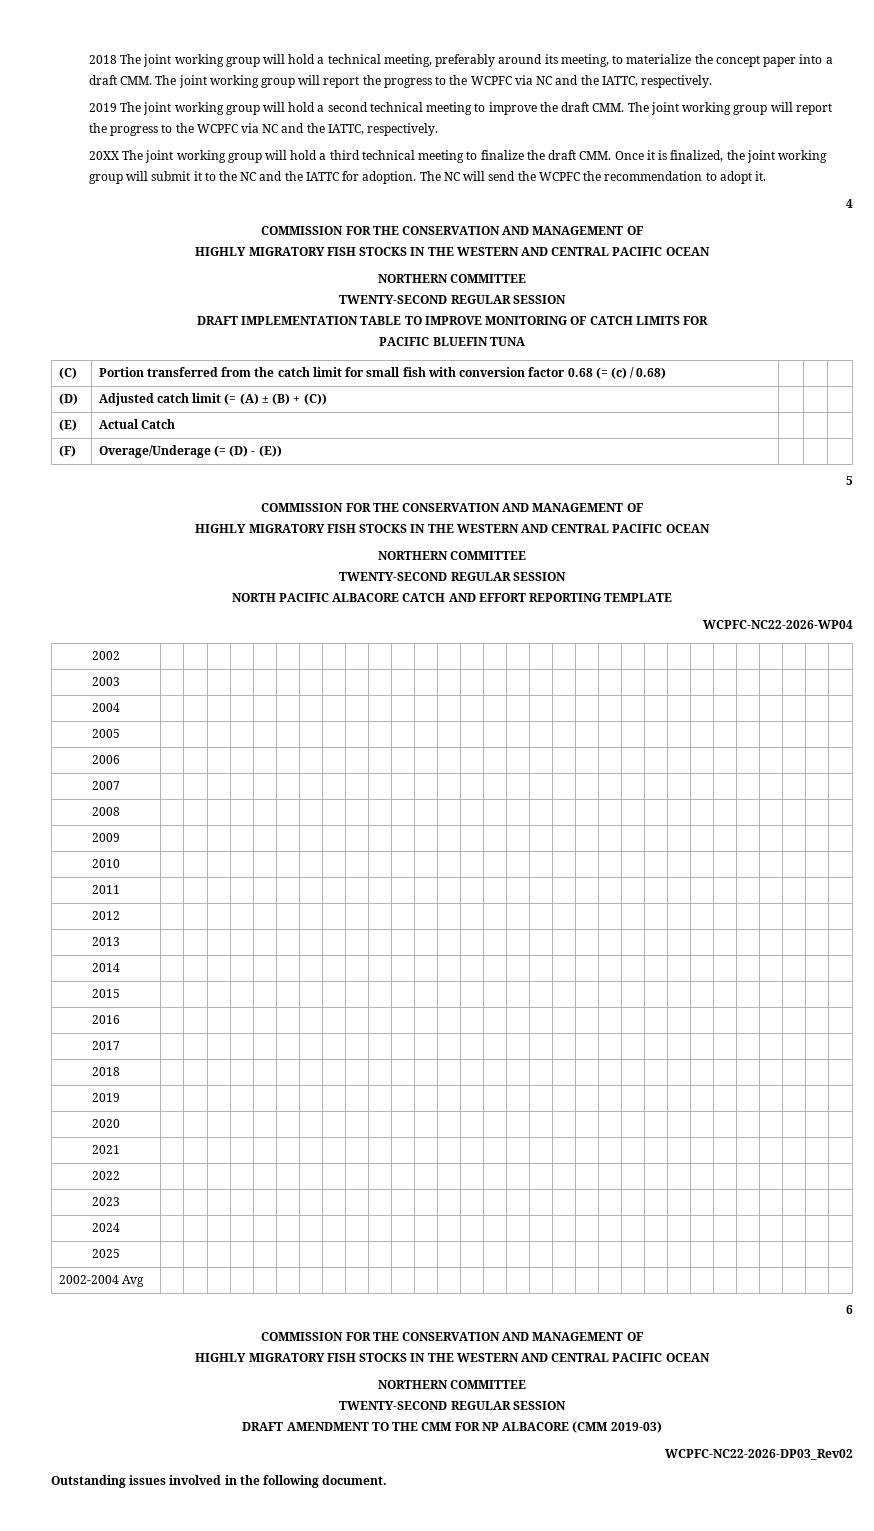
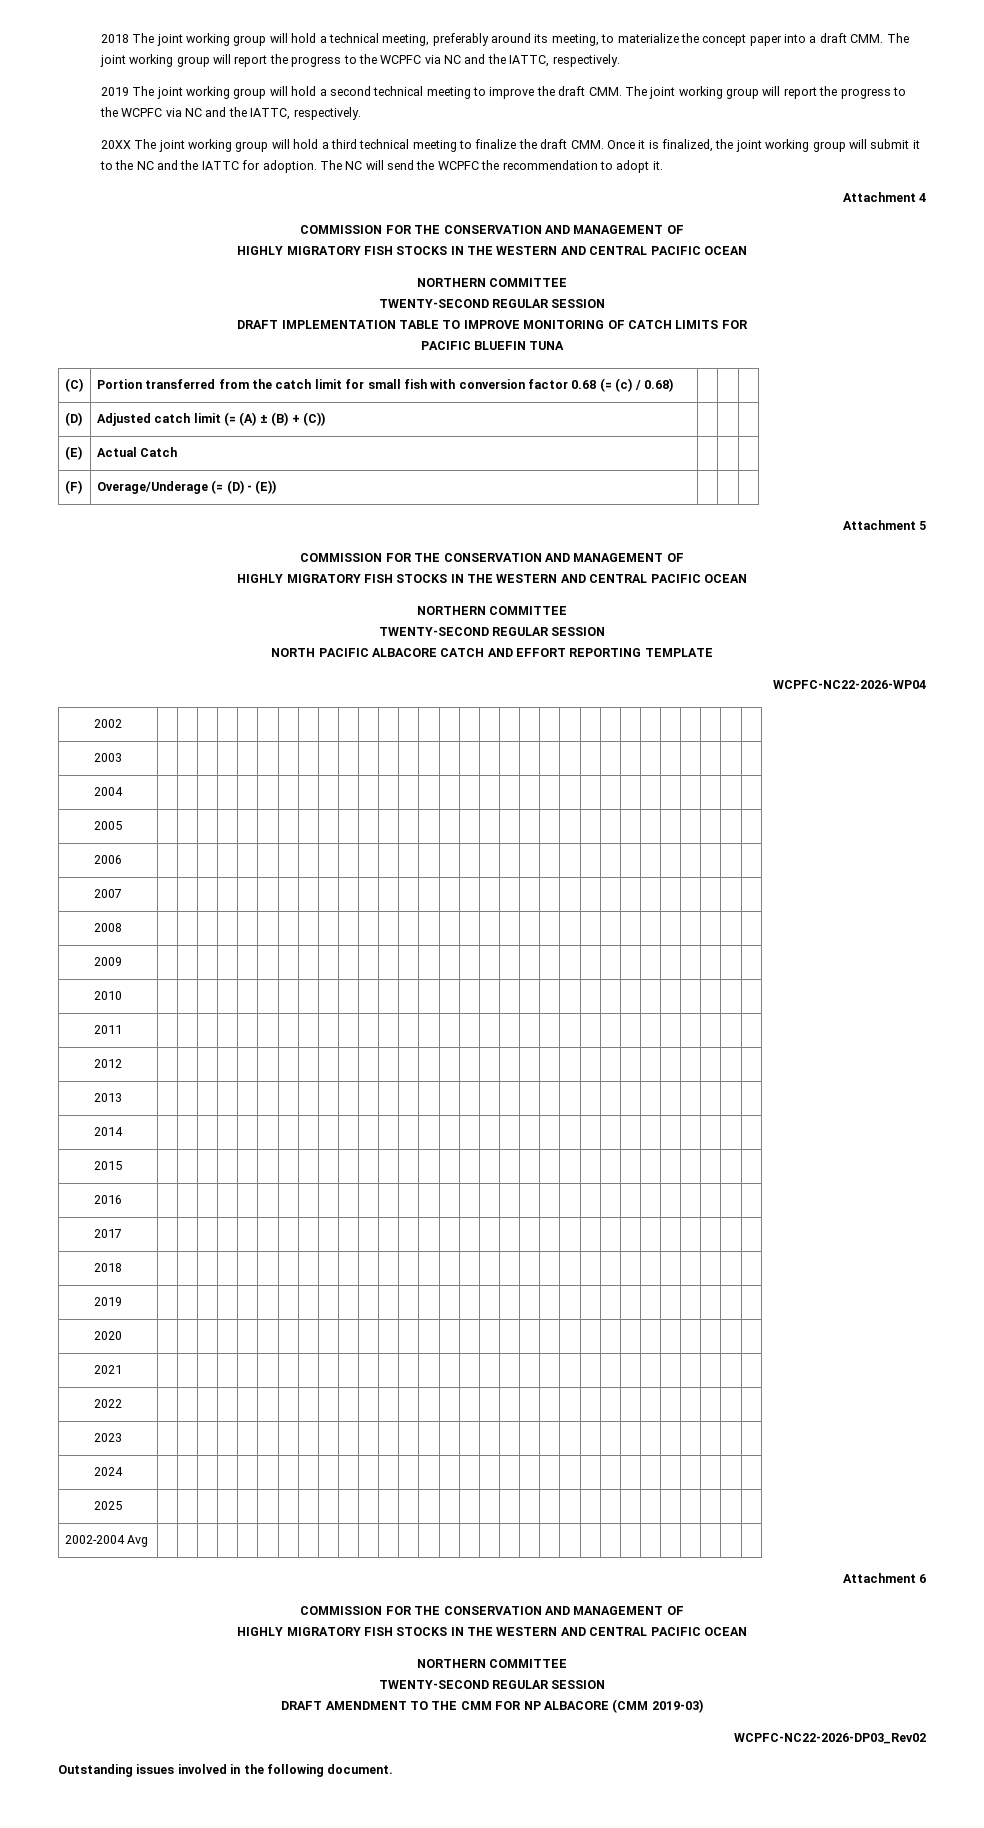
(767, 176) none -> [842,192,916,202] Attachment
(282, 451) none -> [842,520,916,530] Attachment
(144, 1281) none -> [842,1573,916,1583] Attachment

